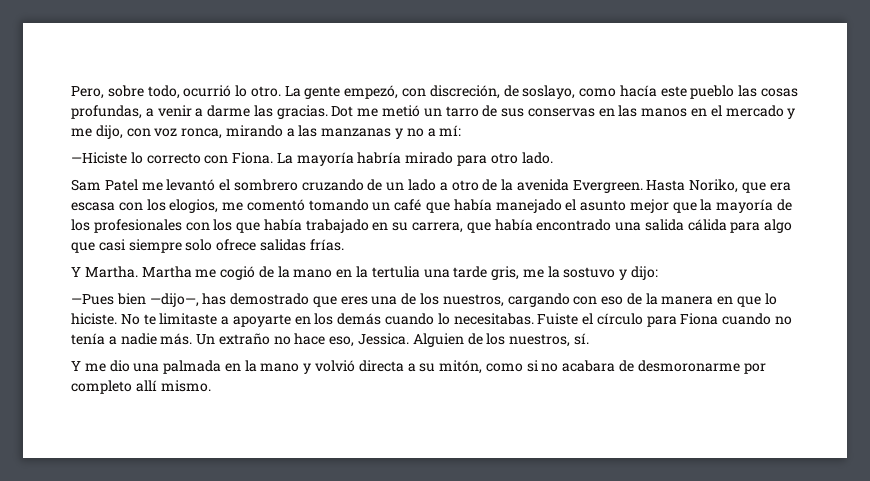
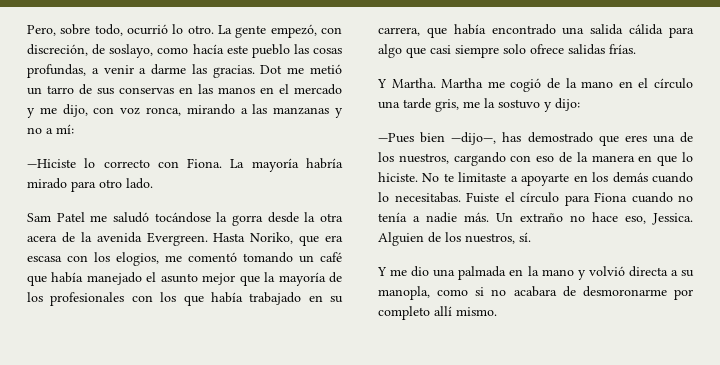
[166,179,479,191] levantó el sombrero cruzando de un lado a otro -> [113,212,343,226] [27,235,57,242] saludó tocándose la gorra desde la otra acera
[356,266,420,278] la tertulia -> [638,78,693,89] el círculo
[439,360,483,374] mitón, -> [378,286,430,300] manopla,

